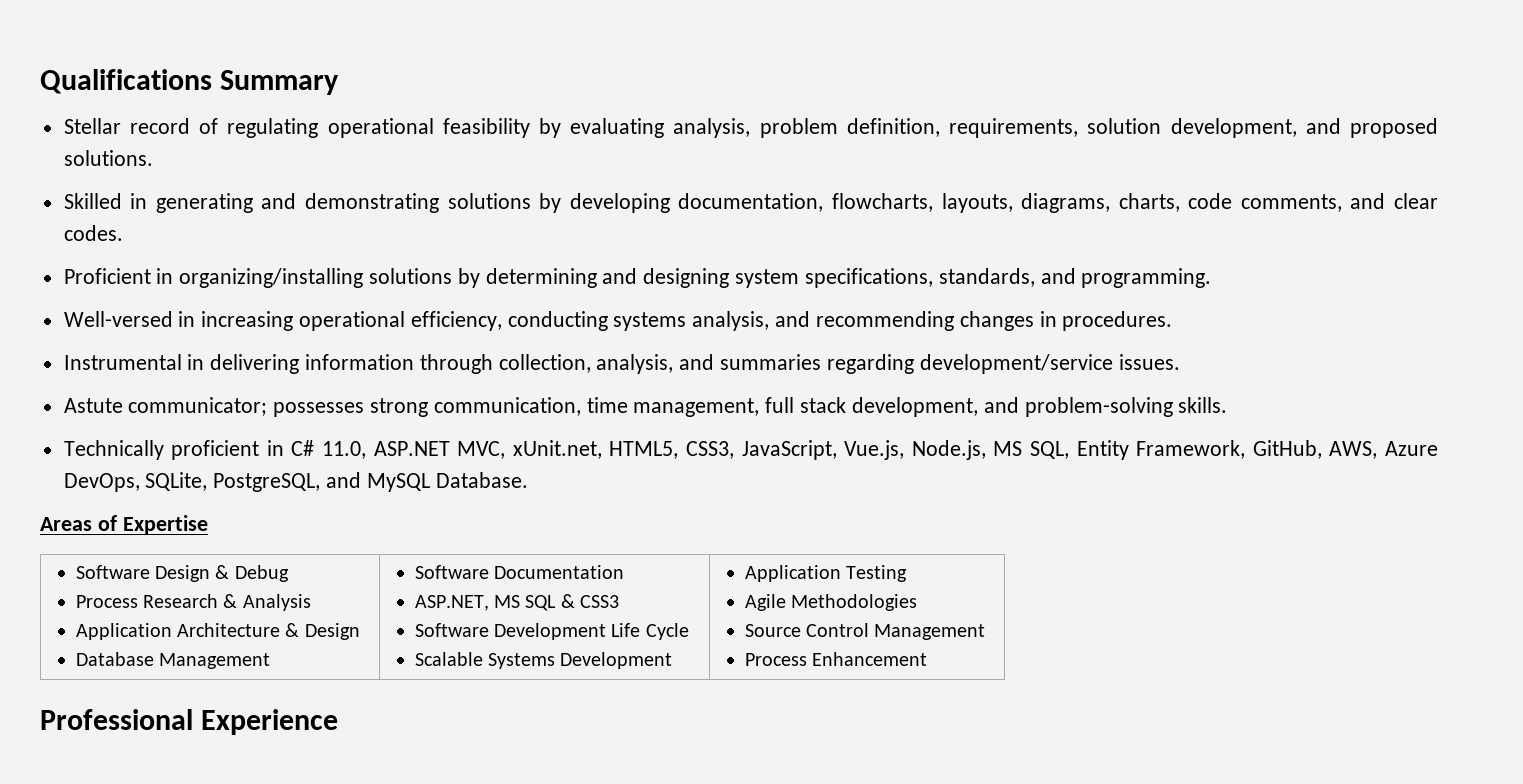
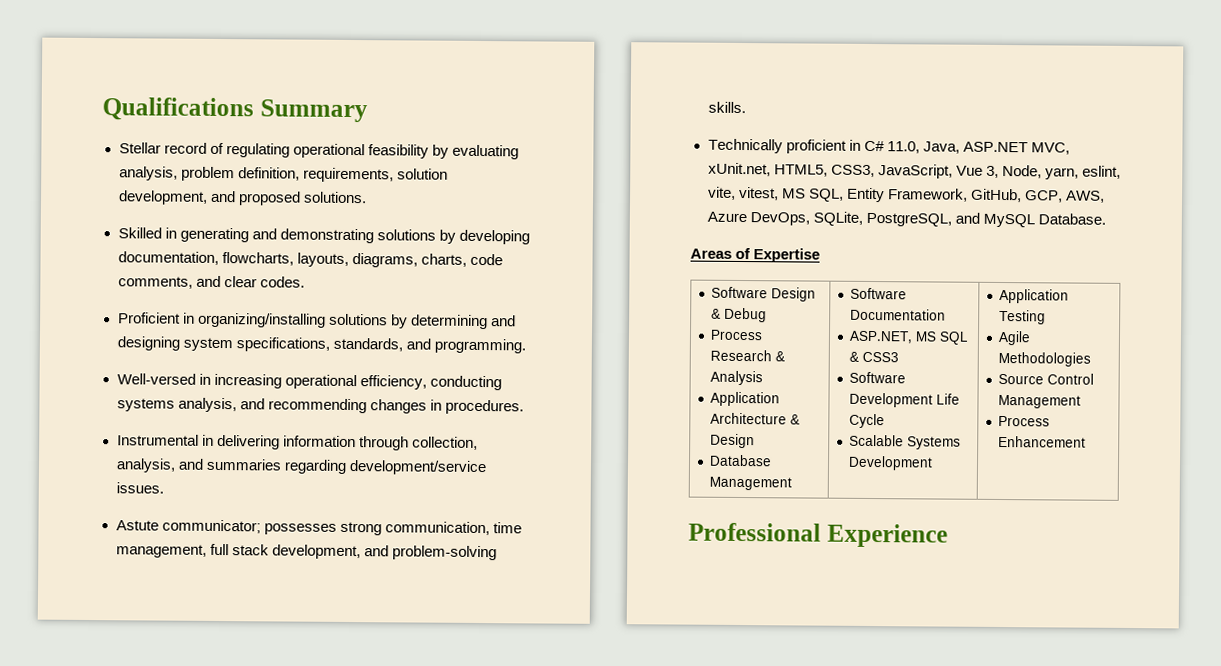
(367, 450) none -> [922,141,960,154] Java,
[844,440,986,460] Vue.js, Node.js, -> [955,164,1121,180] [707,186,779,201] Vue 3, Node, yarn, eslint, vite, vitest,
(1322, 449) none -> [1024,190,1063,203] GCP,

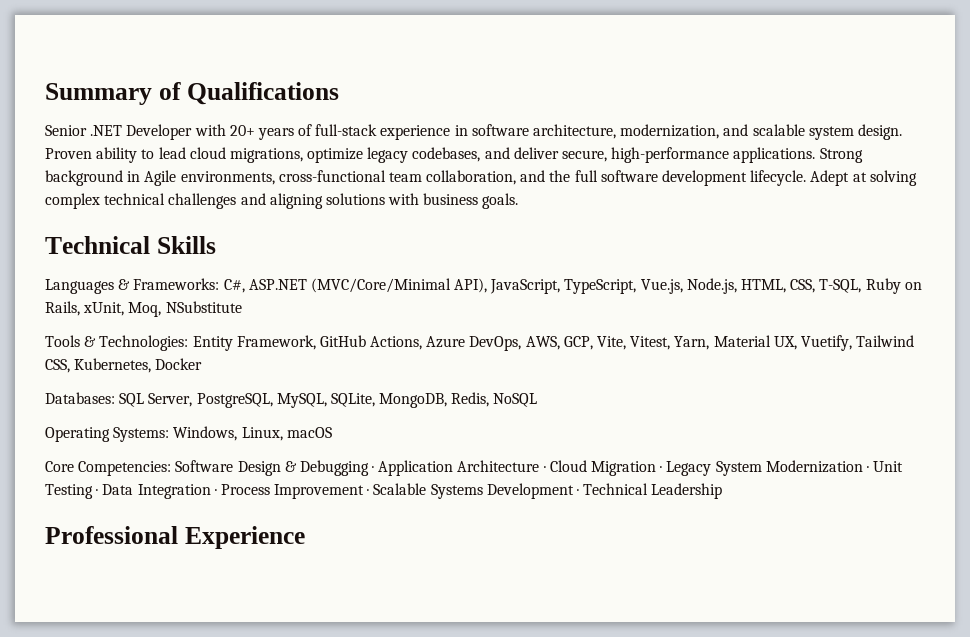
(102, 109) none -> [45,82,181,105] Summary of
[259,99,368,123] [118,142,519,160] [118,166,448,183] [117,190,367,206] [117,227,530,245] [117,251,503,268] [117,275,305,289] [117,312,516,330] [116,336,526,354] [116,373,502,391] [116,397,524,415] [116,434,478,451] [115,458,487,476] [115,482,164,494] [115,519,522,536] [115,543,497,561] [707,101,746,114] [707,138,1070,155] [707,162,1121,180] [707,186,1105,203] [706,211,1106,228] [690,247,821,263] [711,286,817,302] [711,307,768,323] [710,329,764,341] [710,349,786,362] [710,370,764,386] [710,391,781,407] [710,412,801,425] [710,433,756,449] [709,454,773,467] [709,476,793,491] [850,287,908,300] [850,308,947,321] [849,330,970,345] [849,351,900,363] [849,371,907,384] [849,392,961,408] [849,413,886,429] [849,434,962,450] [848,455,934,471] [999,288,1070,304] [999,309,1047,325] [998,330,1032,346] [998,351,1092,367] [998,373,1095,385] [998,394,1082,409] [998,415,1051,427] [998,435,1087,448] Summary // Stellar record of regulating operational feasibility by evaluating analysis, problem definition, requirements, solution development, and proposed solutions. // Skilled in generating and demonstrating solutions by developing documentation, flowcharts, layouts, diagrams, charts, code comments, and clear codes. // Proficient in organizing/installing solutions by determining and designing system specifications, standards, and programming. // Well-versed in increasing operational efficiency, conducting systems analysis, and recommending changes in procedures. // Instrumental in delivering information through collection, analysis, and summaries regarding development/service issues. // Astute communicator; possesses strong communication, time management, full stack development, and problem-solving skills. // Technically proficient in C# 11.0, Java, ASP.NET MVC, xUnit.net, HTML5, CSS3, JavaScript, Vue 3, Node, yarn, eslint, vite, vitest, MS SQL, Entity Framework, GitHub, GCP, AWS, Azure DevOps, SQLite, PostgreSQL, and MySQL Database. // Areas of Expertise // Software Design & Debug // Process Research & Analysis // Application Architecture & Design // Database Management | Software Documentation // ASP.NET, MS SQL & CSS3 // Software Development Life Cycle // Scalable Systems Development | Application Testing // Agile Methodologies // Source Control Management // Process Enhancement -> [45,124,902,140] [45,147,863,163] [45,170,917,186] [45,193,519,209] [45,236,216,254] [45,278,922,294] [45,301,242,317] [45,335,915,351] [45,358,203,373] [45,392,538,408] [45,426,332,442] [45,460,904,476] [45,483,723,499] // Senior .NET Developer with 20+ years of full-stack experience in software architecture, modernization, and scalable system design. Proven ability to lead cloud migrations, optimize legacy codebases, and deliver secure, high-performance applications. Strong background in Agile environments, cross-functional team collaboration, and the full software development lifecycle. Adept at solving complex technical challenges and aligning solutions with business goals. // Technical Skills // Languages & Frameworks: C#, ASP.NET (MVC/Core/Minimal API), JavaScript, TypeScript, Vue.js, Node.js, HTML, CSS, T-SQL, Ruby on Rails, xUnit, Moq, NSubstitute // Tools & Technologies: Entity Framework, GitHub Actions, Azure DevOps, AWS, GCP, Vite, Vitest, Yarn, Material UX, Vuetify, Tailwind CSS, Kubernetes, Docker // Databases: SQL Server, PostgreSQL, MySQL, SQLite, MongoDB, Redis, NoSQL // Operating Systems: Windows, Linux, macOS // Core Competencies: Software Design & Debugging · Application Architecture · Cloud Migration · Legacy System Modernization · Unit Testing · Data Integration · Process Improvement · Scalable Systems Development · Technical Leadership

